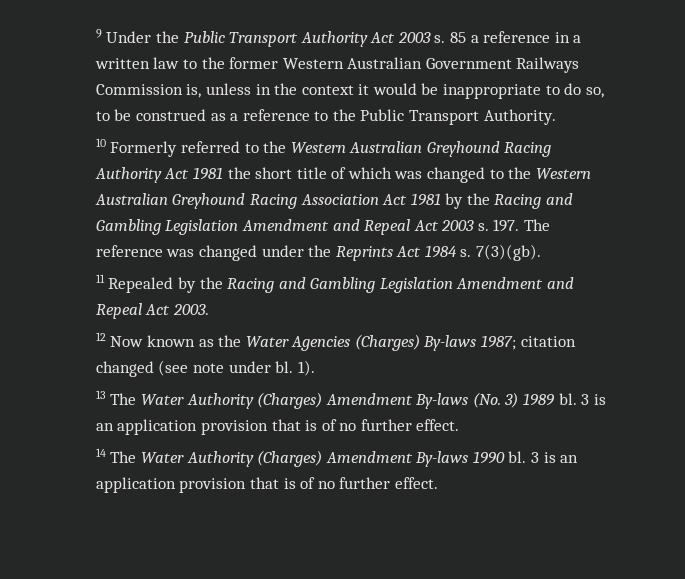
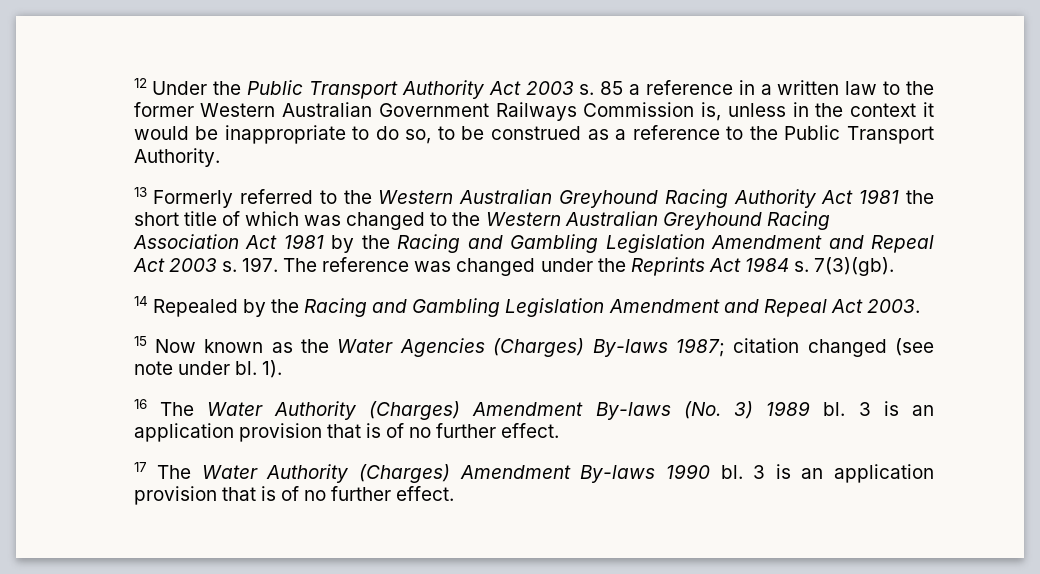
[95,29,102,38] 9 -> [133,78,147,88] 12
[95,138,106,147] 10 -> [133,187,147,197] 13
[95,274,105,283] 11 -> [133,296,148,306] 14
[95,332,106,341] 12 -> [133,336,147,346] 15
[95,390,106,399] 13 -> [133,399,147,409] 16
[95,448,106,457] 14 -> [133,462,147,472] 17

